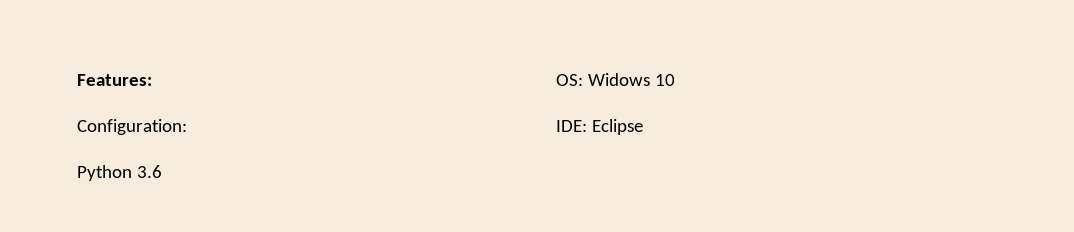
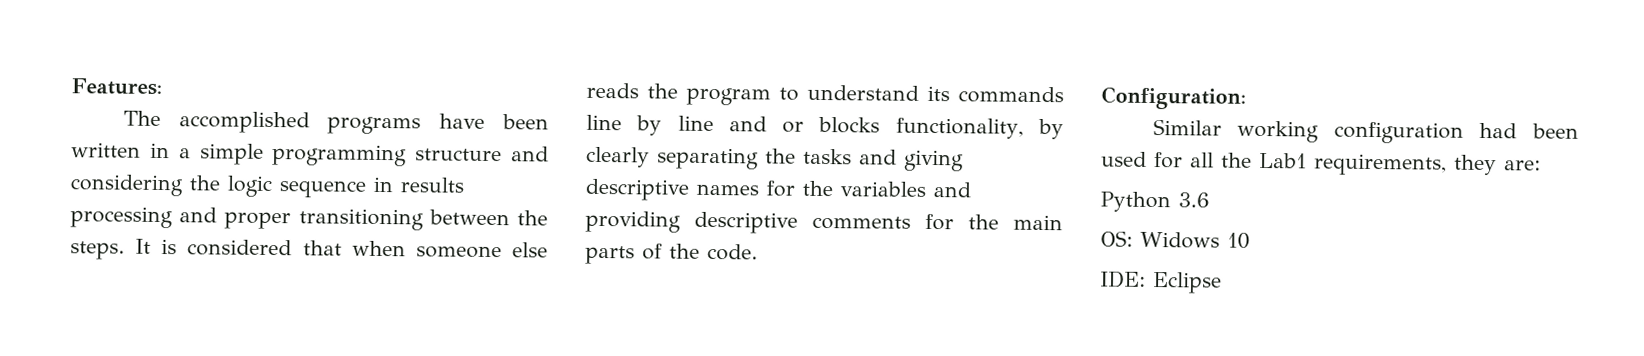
[77,119,187,135] Configuration: -> [122,110,549,135] [71,142,549,167] [70,174,464,198] [70,206,548,231] [70,238,548,260] [586,82,1064,106] [586,114,1064,140] [586,146,964,172] [585,178,971,201] [585,210,1063,234] [585,243,758,265] [1101,86,1246,110] [1152,118,1579,144] [1101,151,1541,176] The accomplished programs have been written in a simple programming structure and considering the logic sequence in results processing and proper transitioning between the steps. It is considered that when someone else reads the program to understand its commands line by line and or blocks functionality, by clearly separating the tasks and giving descriptive names for the variables and providing descriptive comments for the main parts of the code. // Configuration: // Similar working configuration had been used for all the Lab1 requirements, they are:

